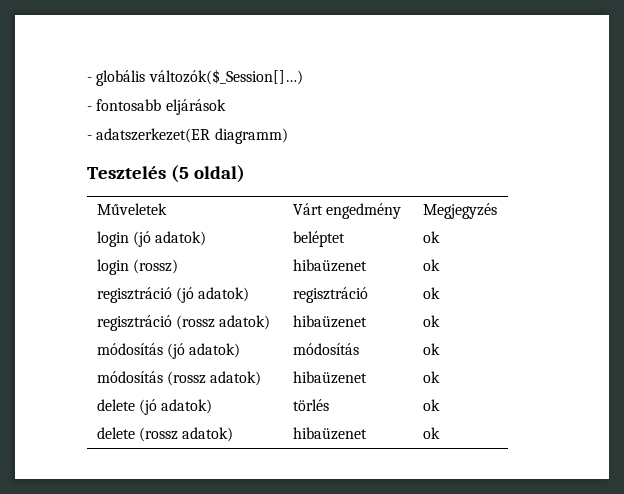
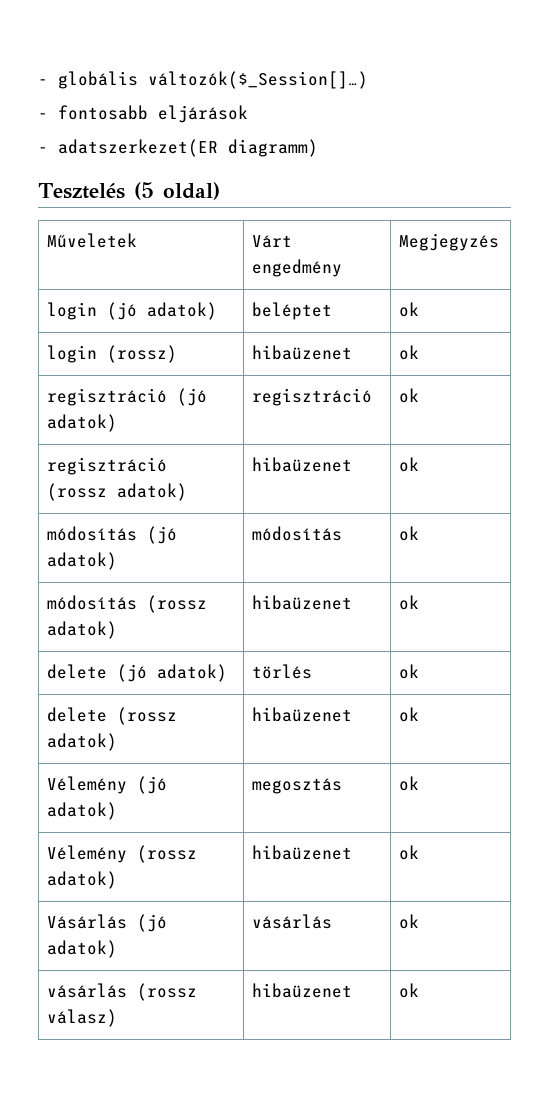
(440, 433) none -> [47,776,168,794] [47,802,118,820] [252,778,343,794] [399,776,420,791] [47,845,198,863] [47,871,118,889] [252,845,353,860] [399,845,420,860] [47,914,168,932] [47,940,118,958] [252,914,333,929] [399,914,420,929] [47,983,198,1001] [47,1009,118,1027] [252,983,353,998] [399,983,420,998] // Vélemény (jó adatok) | megosztás | ok // Vélemény (rossz adatok) | hibaüzenet | ok // Vásárlás (jó adatok) | vásárlás | ok // vásárlás (rossz válasz) | hibaüzenet | ok

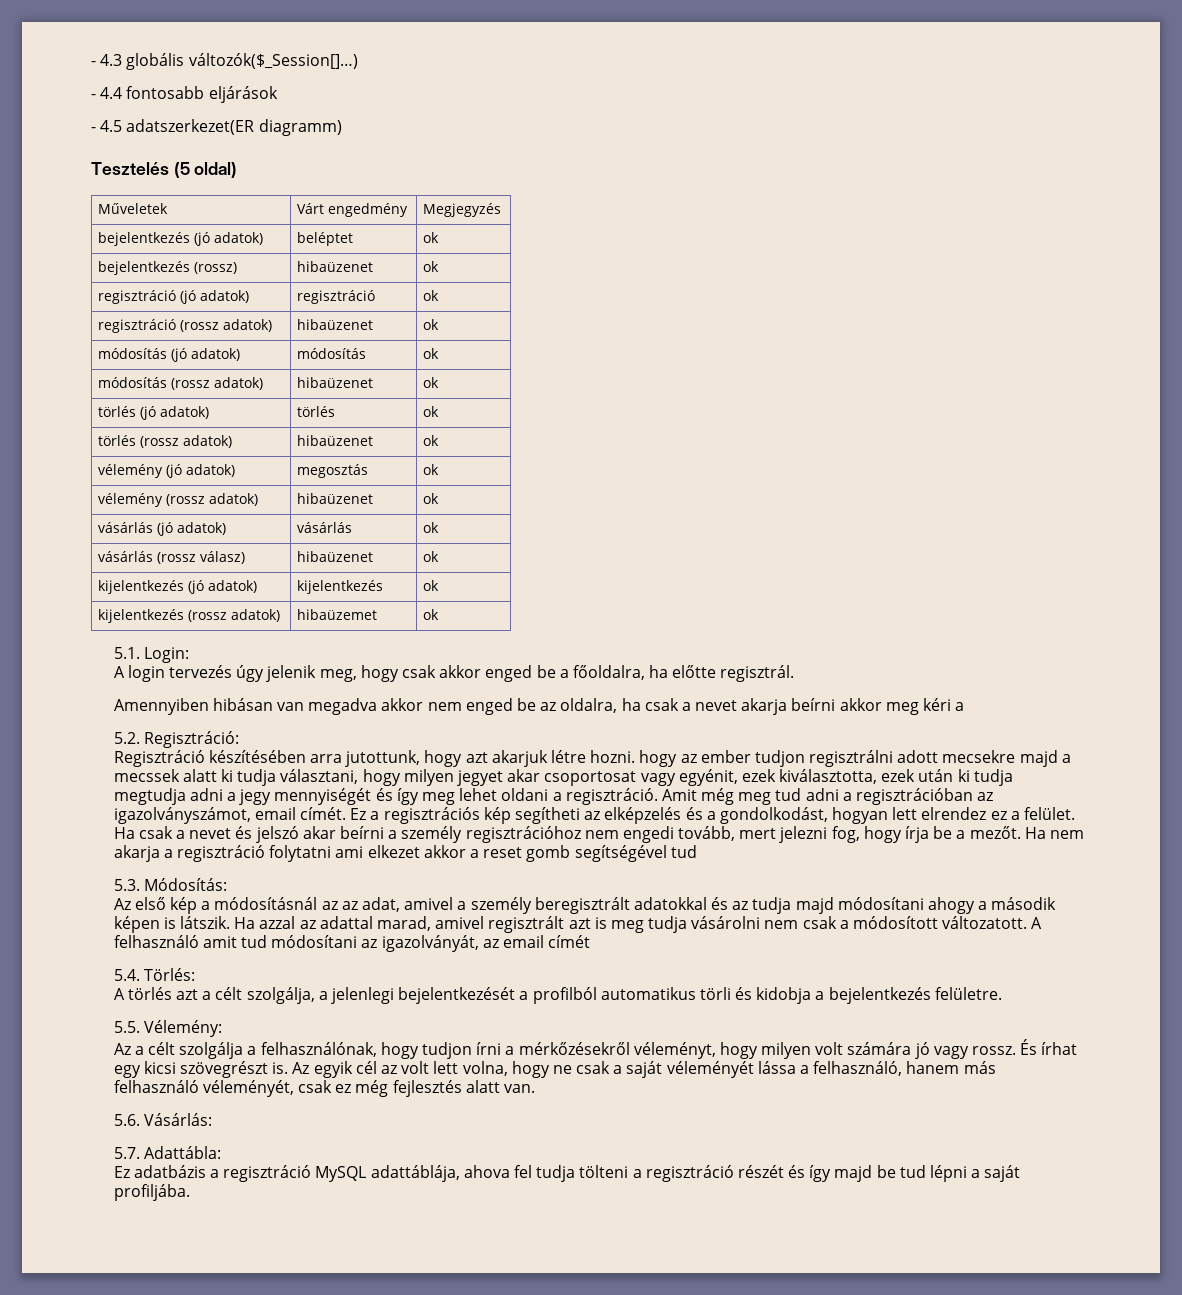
[38,79,48,85] - -> [91,54,123,66] - 4.3
(48, 116) none -> [100,87,123,99] 4.4
(48, 150) none -> [100,120,123,132] 4.5
[47,302,98,320] login -> [98,232,191,246] bejelentkezés
[47,345,98,363] login -> [98,261,191,275] bejelentkezés
[47,664,108,679] delete -> [98,406,137,417] törlés
[47,707,178,725] [47,733,118,751] [252,707,353,722] [399,707,420,722] [47,776,128,794] delete (rossz adatok) | hibaüzenet | ok // Vélemény -> [98,435,233,448] [297,435,374,446] [423,435,440,446] [98,464,164,478] törlés (rossz adatok) | hibaüzenet | ok // vélemény
[47,845,198,863] [47,871,118,889] [252,845,353,860] [399,845,420,860] [47,914,128,929] Vélemény (rossz adatok) | hibaüzenet | ok // Vásárlás -> [98,493,259,507] [297,493,374,504] [423,493,440,504] [98,522,154,533] vélemény (rossz adatok) | hibaüzenet | ok // vásárlás
(420, 990) none -> [98,580,258,594] [297,580,384,594] [423,580,440,591] [98,609,281,623] [297,609,378,620] [423,609,440,620] [113,647,189,663] [113,665,795,682] [113,698,965,715] [113,731,239,748] [113,750,1071,767] [113,769,1013,786] [113,788,994,805] [113,807,1076,824] [113,826,1084,843] [113,845,697,862] [113,878,227,891] [113,897,1057,914] [113,916,1043,933] [113,935,591,952] [113,968,195,981] [113,987,1002,1004] [113,1020,222,1037] [113,1039,1078,1059] [113,1061,996,1078] [113,1080,535,1097] [113,1113,212,1126] [113,1146,221,1159] [113,1165,1021,1182] [113,1184,190,1201] // kijelentkezés (jó adatok) | kijelentkezés | ok // kijelentkezés (rossz adatok) | hibaüzemet | ok // 5.1. Login: // A login tervezés úgy jelenik meg, hogy csak akkor enged be a főoldalra, ha előtte regisztrál. // Amennyiben hibásan van megadva akkor nem enged be az oldalra, ha csak a nevet akarja beírni akkor meg kéri a // 5.2. Regisztráció: // Regisztráció készítésében arra jutottunk, hogy azt akarjuk létre hozni. hogy az ember tudjon regisztrálni adott mecsekre majd a mecssek alatt ki tudja választani, hogy milyen jegyet akar csoportosat vagy egyénit, ezek kiválasztotta, ezek után ki tudja megtudja adni a jegy mennyiségét és így meg lehet oldani a regisztráció. Amit még meg tud adni a regisztrációban az igazolványszámot, email címét. Ez a regisztrációs kép segítheti az elképzelés és a gondolkodást, hogyan lett elrendez ez a felület. Ha csak a nevet és jelszó akar beírni a személy regisztrációhoz nem engedi tovább, mert jelezni fog, hogy írja be a mezőt. Ha nem akarja a regisztráció folytatni ami elkezet akkor a reset gomb segítségével tud // 5.3. Módosítás: // Az első kép a módosításnál az az adat, amivel a személy beregisztrált adatokkal és az tudja majd módosítani ahogy a második képen is látszik. Ha azzal az adattal marad, amivel regisztrált azt is meg tudja vásárolni nem csak a módosított változatott. A felhasználó amit tud módosítani az igazolványát, az email címét // 5.4. Törlés: // A törlés azt a célt szolgálja, a jelenlegi bejelentkezését a profilból automatikus törli és kidobja a bejelentkezés felületre. // 5.5. Vélemény: // Az a célt szolgálja a felhasználónak, hogy tudjon írni a mérkőzésekről véleményt, hogy milyen volt számára jó vagy rossz. És írhat egy kicsi szövegrészt is. Az egyik cél az volt lett volna, hogy ne csak a saját véleményét lássa a felhasználó, hanem más felhasználó véleményét, csak ez még fejlesztés alatt van. // 5.6. Vásárlás: // 5.7. Adattábla: // Ez adatbázis a regisztráció MySQL adattáblája, ahova fel tudja tölteni a regisztráció részét és így majd be tud lépni a saját profiljába.

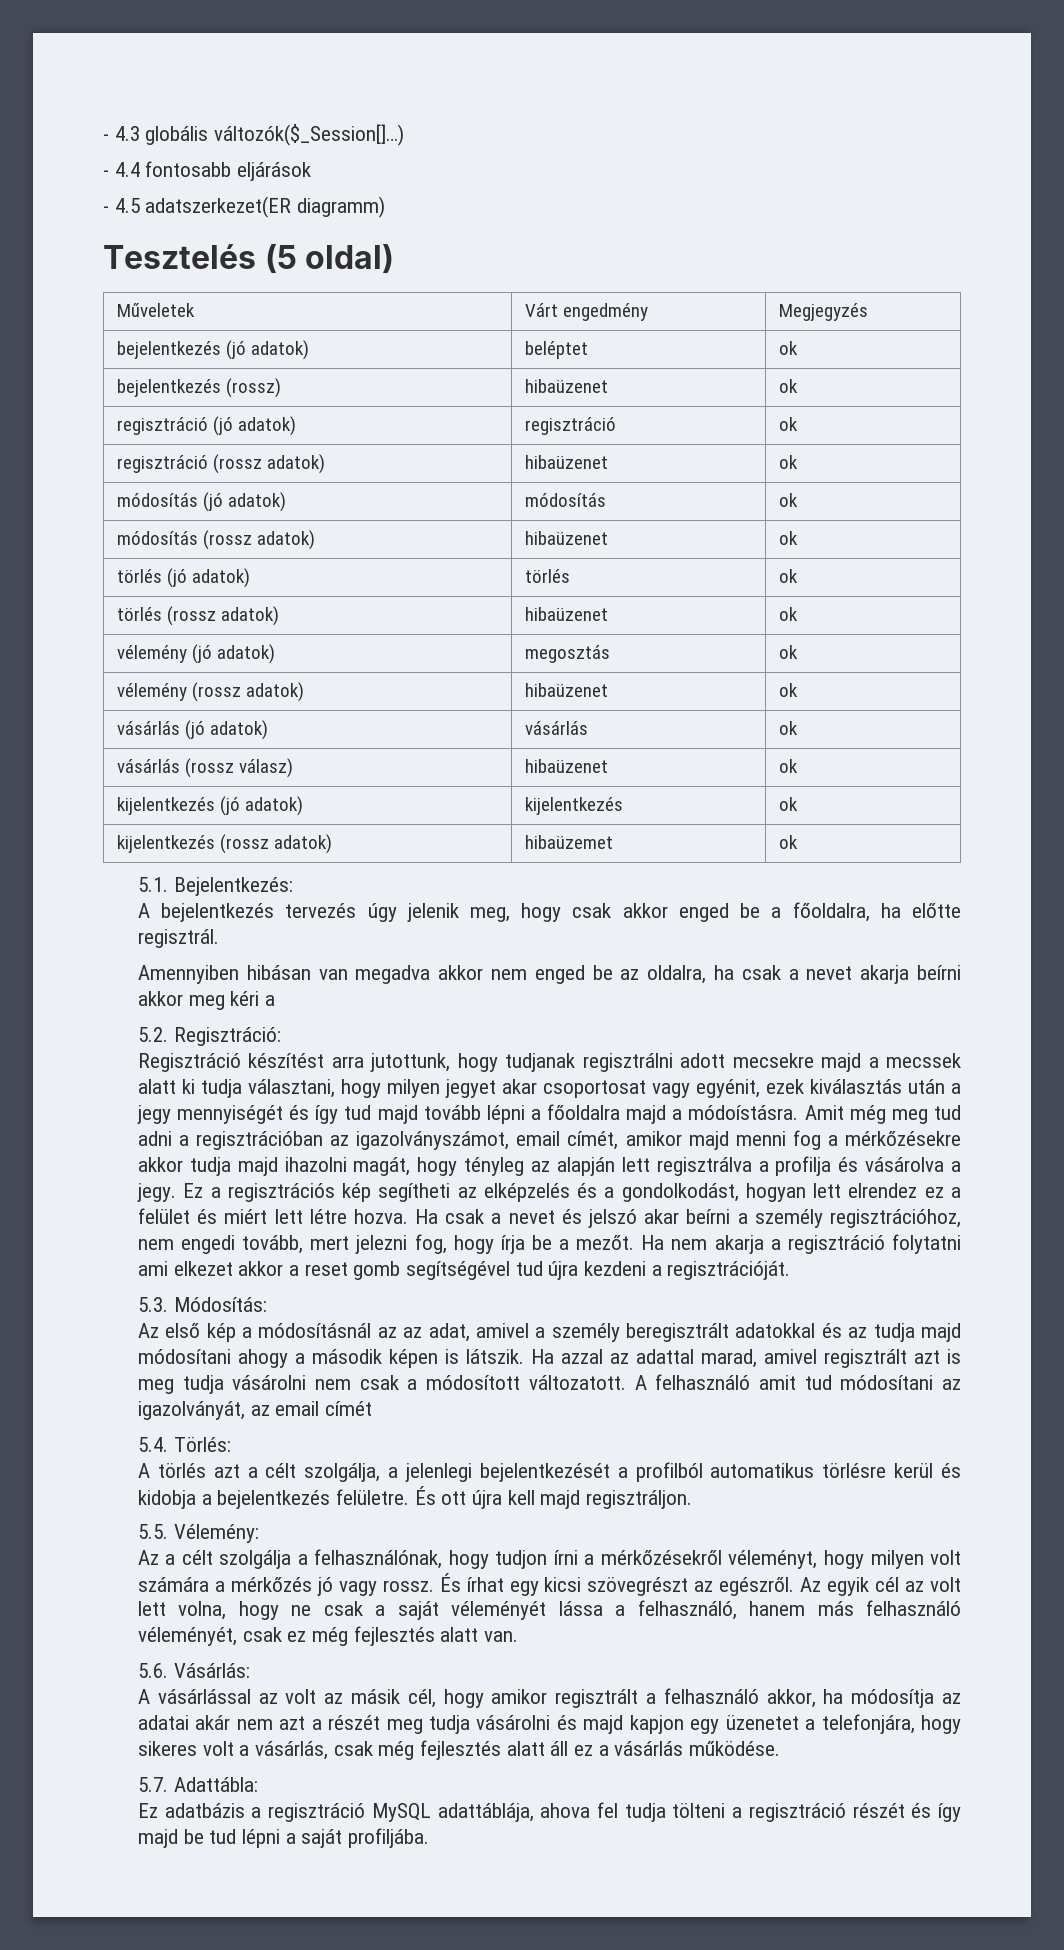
[143,647,189,663] [113,665,165,682] Login: // A login -> [173,877,293,896] [137,903,275,922] Bejelentkezés: // A bejelentkezés
[208,750,306,763] készítésében -> [248,1053,325,1068] készítést
[465,750,805,767] azt akarjuk létre hozni. hogy az ember tudjon -> [505,1053,576,1072] tudjanak
[779,769,1013,786] [113,788,223,805] kiválasztotta, ezek után ki tudja megtudja adni -> [809,1079,945,1094] kiválasztás után
[421,788,658,805] meg lehet oldani a regisztráció. -> [344,1104,799,1124] tud majd tovább lépni a főoldalra majd a módoístásra.
[300,807,347,820] címét. -> [567,1130,961,1150] [137,1156,961,1176] [136,1183,176,1202] címét, amikor majd menni fog a mérkőzésekre akkor tudja majd ihazolni magát, hogy tényleg az alapján lett regisztrálva a profilja és vásárolva a jegy.
[1024,807,1076,820] felület. -> [137,1208,408,1224] felület és miért lett létre hozva.
[465,826,581,843] regisztrációhoz -> [830,1209,962,1228] regisztrációhoz,
(697, 851) none -> [548,1261,791,1280] újra kezdeni a regisztrációját.
[699,987,731,1000] törli -> [822,1463,934,1478] törlésre kerül
(1002, 993) none -> [414,1486,692,1509] És ott újra kell majd regisztráljon.
(912, 1048) none -> [214,1577,312,1592] a mérkőzés
[272,1062,289,1074] is. -> [694,1577,795,1596] az egészről.
(212, 1119) none -> [137,1688,961,1708] [137,1714,962,1734] [137,1740,780,1760] // A vásárlással az volt az másik cél, hogy amikor regisztrált a felhasználó akkor, ha módosítja az adatai akár nem azt a részét meg tudja vásárolni és majd kapjon egy üzenetet a telefonjára, hogy sikeres volt a vásárlás, csak még fejlesztés alatt áll ez a vásárlás működése.

